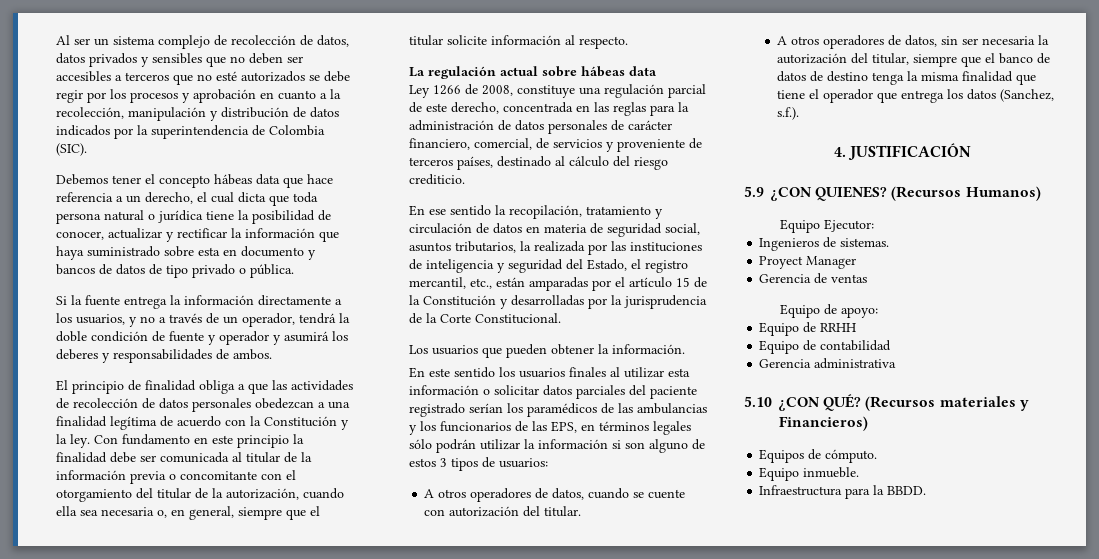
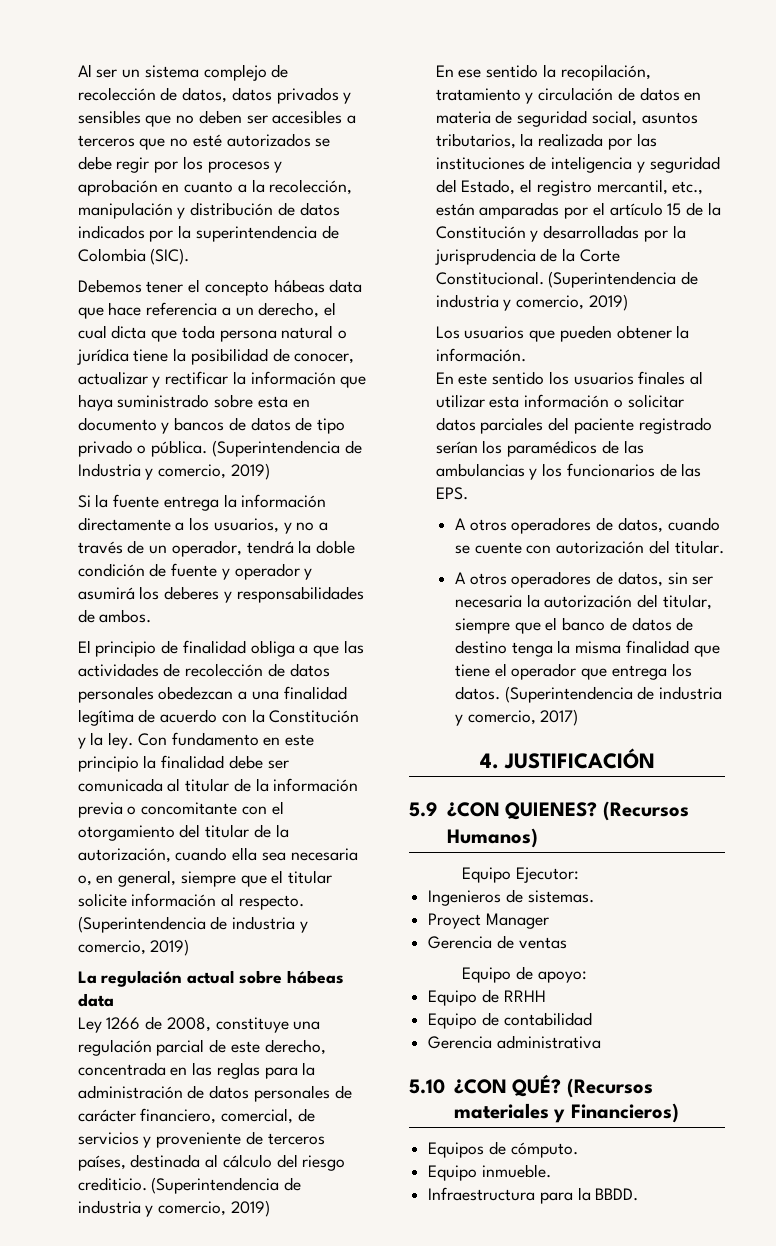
(294, 271) none -> [211,440,362,457] [77,463,270,480] (Superintendencia de Industria y comercio, 2019)
(628, 42) none -> [77,916,308,933] [77,939,190,956] (Superintendencia de industria y comercio, 2019)
[496,156,551,167] destinado -> [130,1154,201,1168] destinada
(465, 179) none -> [151,1177,302,1194] [77,1200,270,1217] (Superintendencia de industria y comercio, 2019)
(561, 318) none -> [548,271,699,288] [435,294,628,311] (Superintendencia de industria y comercio, 2019)
[550,421,691,435] [408,439,705,453] [408,457,548,471] EPS, en términos legales sólo podrán utilizar la información si son alguno de estos 3 tipos de usuarios: -> [435,487,468,500] EPS.
[967,89,1055,102] [777,107,800,120] datos (Sanchez, s.f.). -> [454,686,723,703] [454,709,579,726] datos. (Superintendencia de industria y comercio, 2017)

